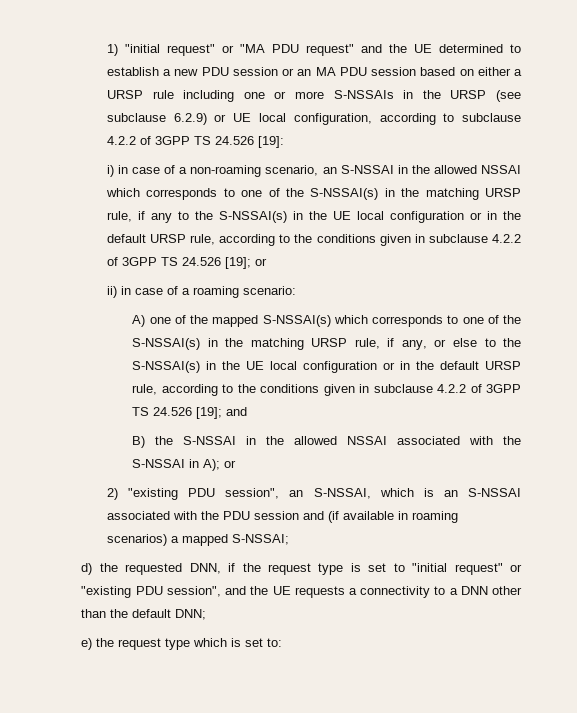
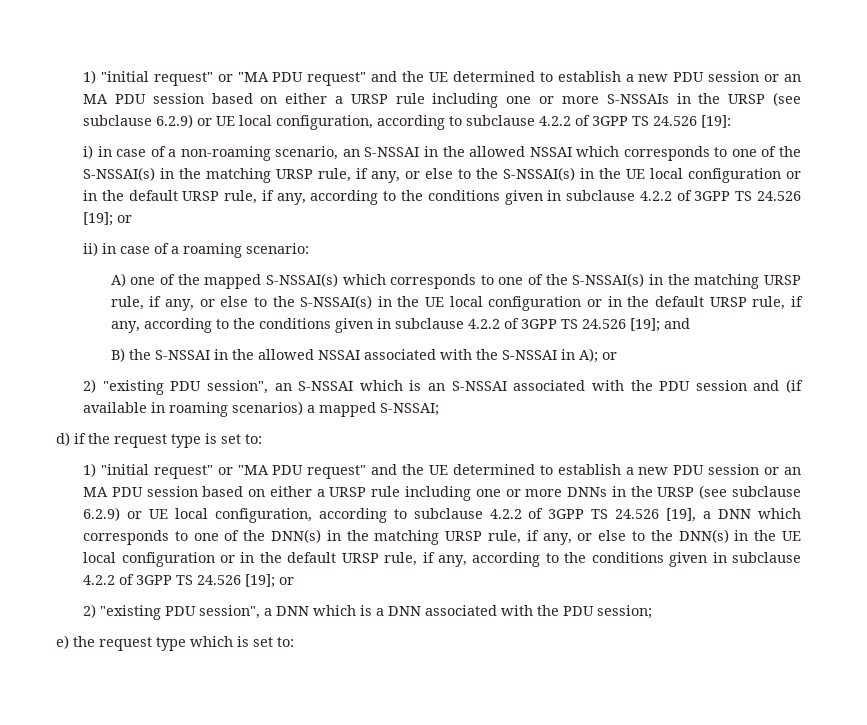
[150,213,172,223] any -> [371,168,454,183] any, or else
(216, 239) none -> [261,190,306,205] if any,
(158, 389) none -> [791,296,804,307] [110,321,140,333] if any,
[313,488,371,499] S-NSSAI, -> [298,381,354,391] S-NSSAI
[99,563,221,575] the requested DNN, -> (70, 439) none
[393,563,523,575] [81,586,522,598] [81,609,207,620] to "initial request" or "existing PDU session", and the UE requests a connectivity to a DNN other than the default DNN; -> [244,434,262,444] [83,463,802,479] [83,485,801,501] [83,507,802,523] [83,529,801,545] [83,552,801,567] [83,574,295,588] [83,604,653,620] to: // 1) "initial request" or "MA PDU request" and the UE determined to establish a new PDU session or an MA PDU session based on either a URSP rule including one or more DNNs in the URSP (see subclause 6.2.9) or UE local configuration, according to subclause 4.2.2 of 3GPP TS 24.526 [19], a DNN which corresponds to one of the DNN(s) in the matching URSP rule, if any, or else to the DNN(s) in the UE local configuration or in the default URSP rule, if any, according to the conditions given in subclause 4.2.2 of 3GPP TS 24.526 [19]; or // 2) "existing PDU session", a DNN which is a DNN associated with the PDU session;

